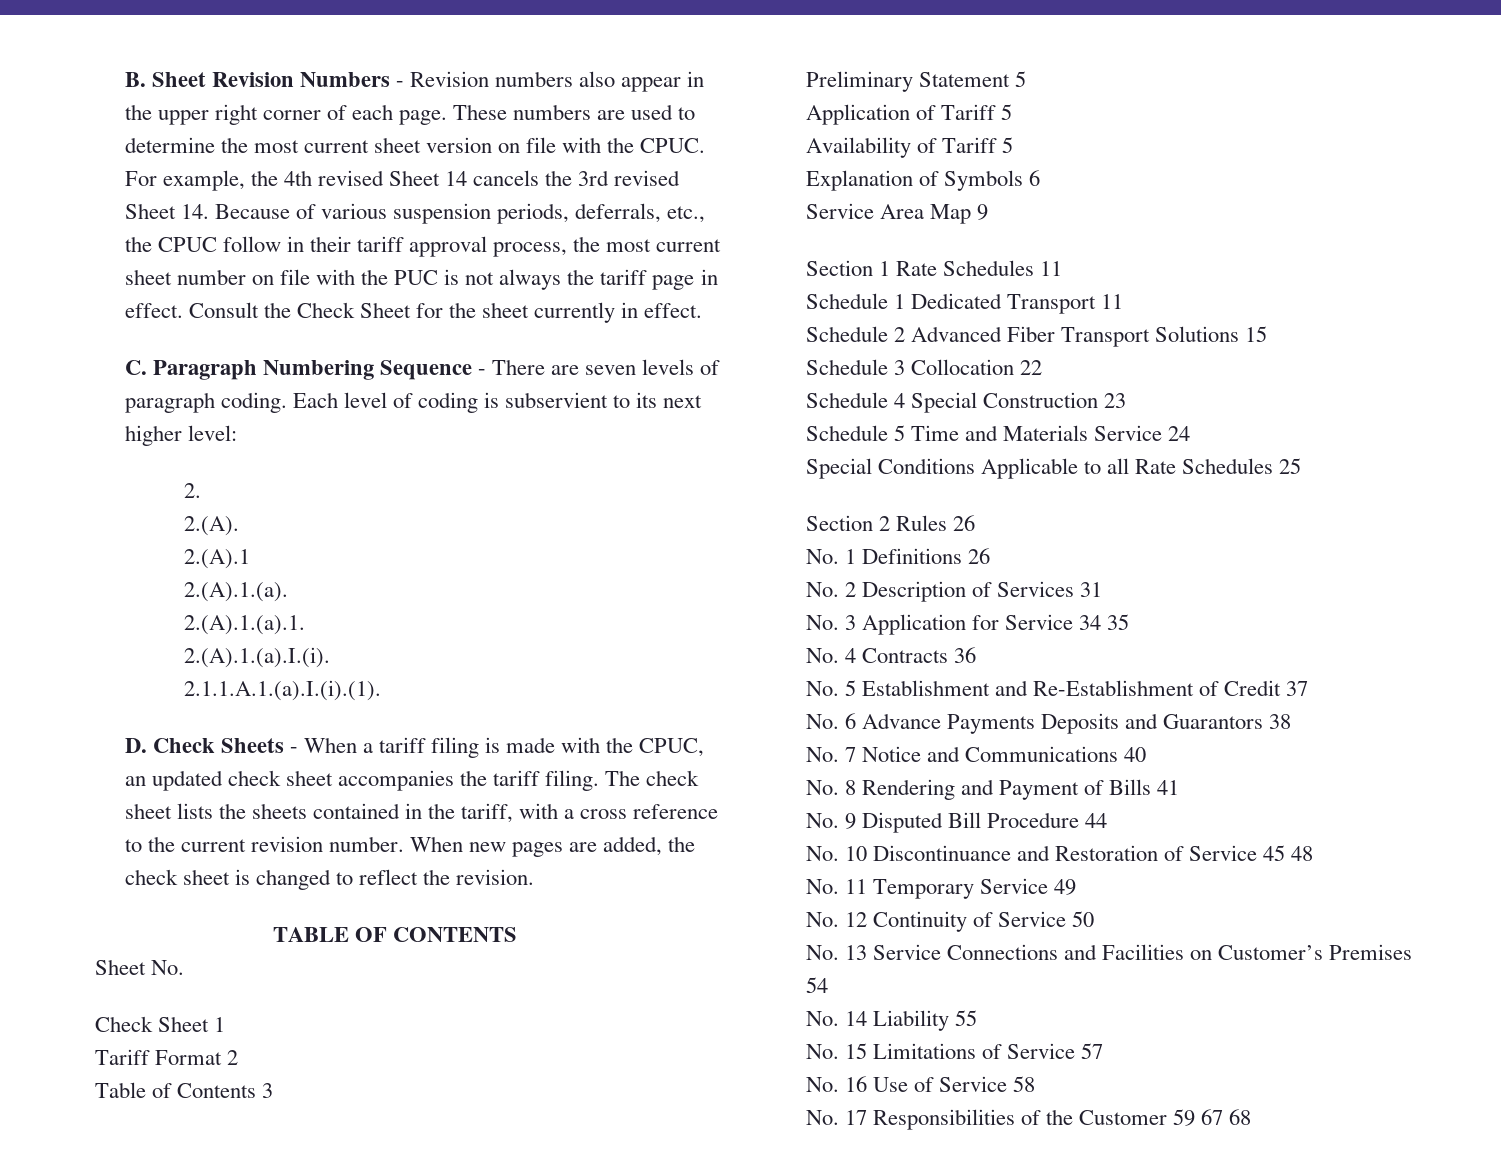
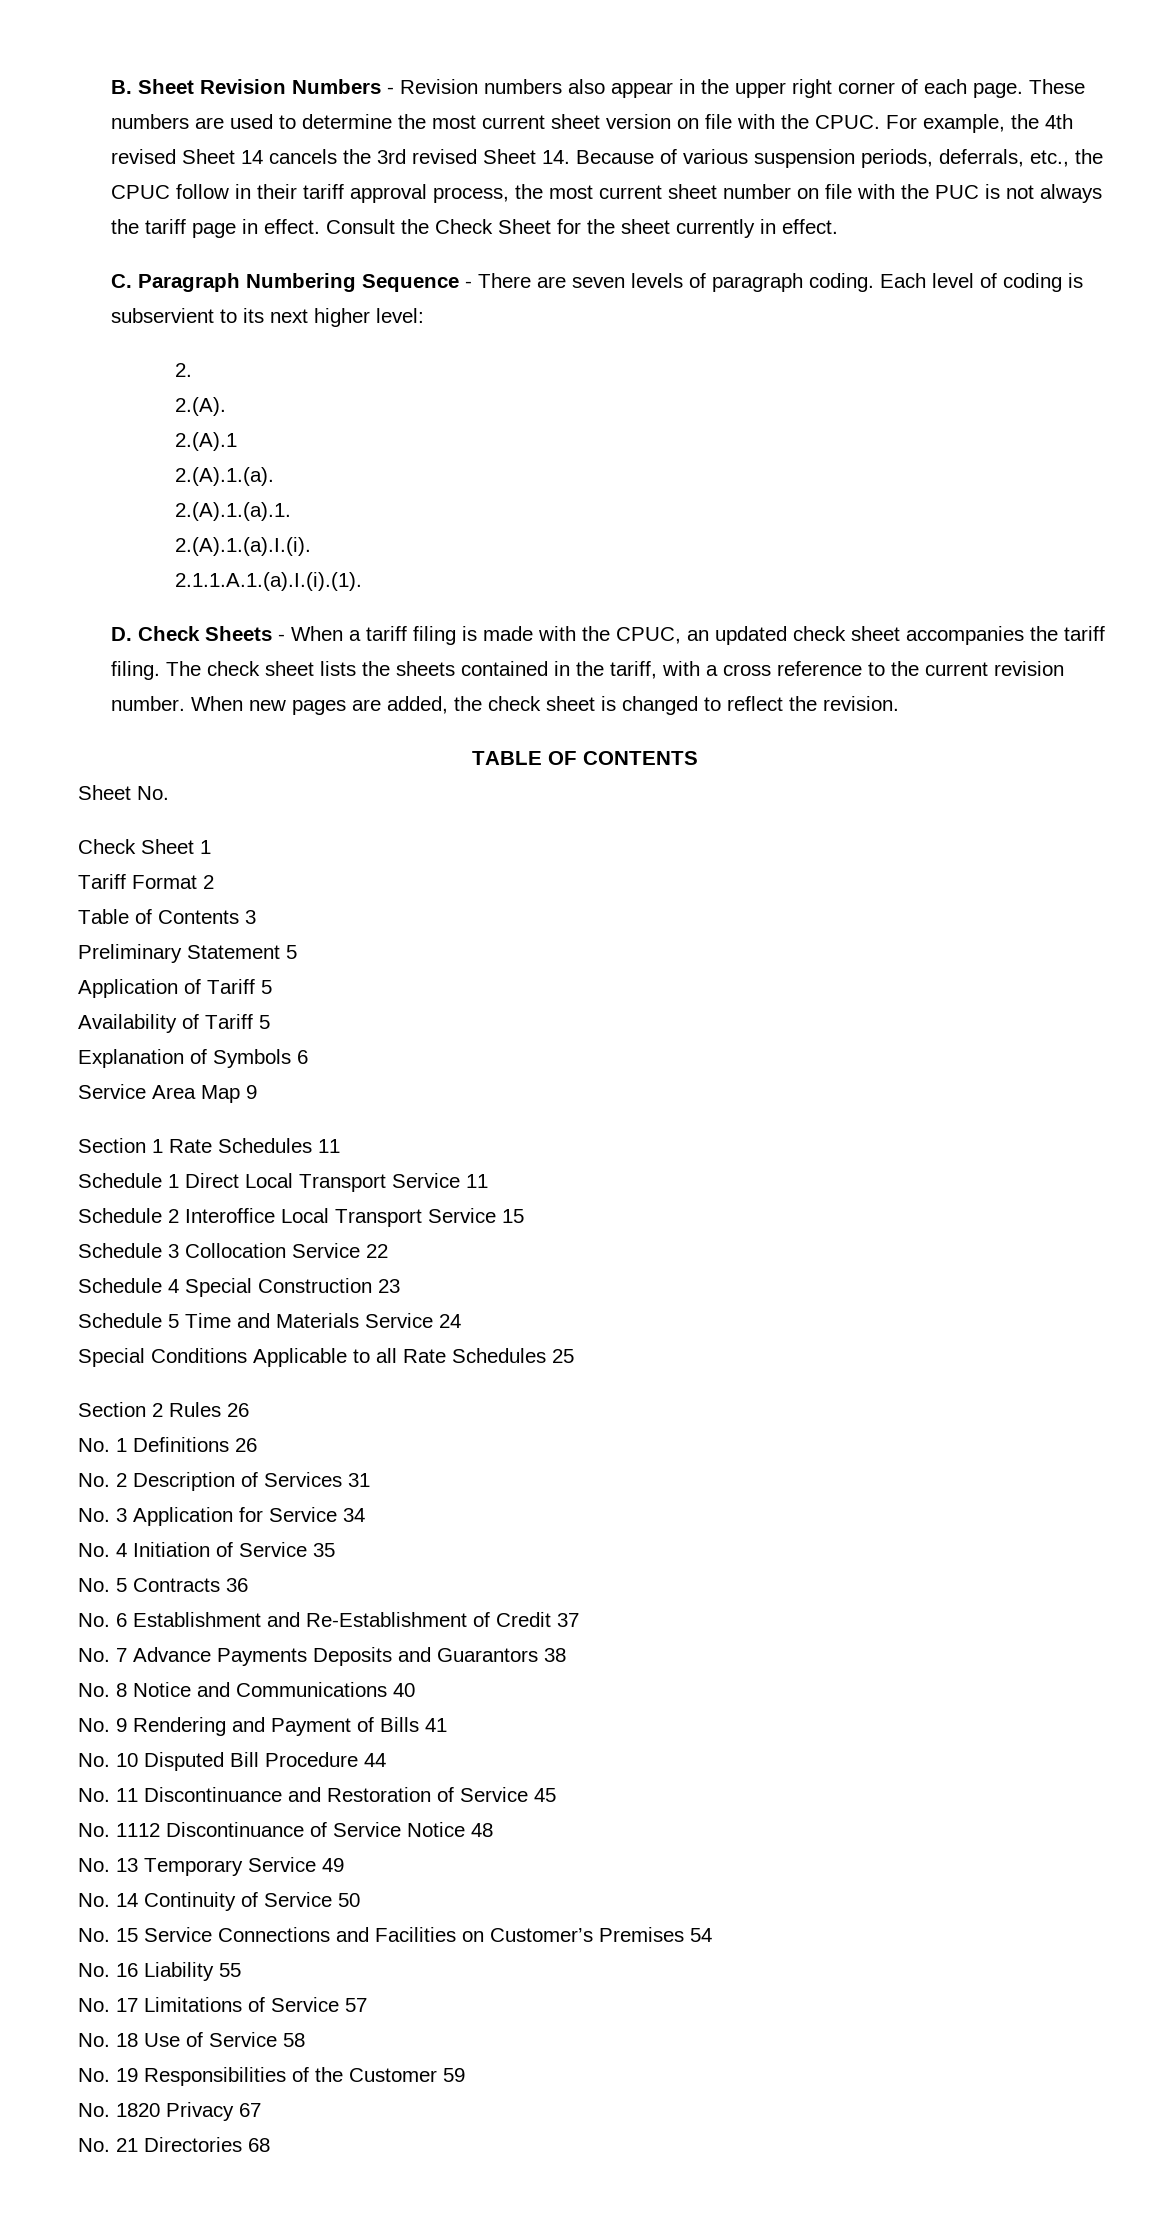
[910,293,1096,314] Dedicated Transport -> [185,1173,461,1192] Direct Local Transport Service
[910,326,1240,347] Advanced Fiber Transport Solutions -> [185,1208,497,1227] Interoffice Local Transport Service
(1014, 367) none -> [292,1243,361,1258] Service
(1102, 622) none -> [78,1542,308,1557] // No. 4 Initiation of Service
[844,648,856,663] 4 -> [116,1578,128,1592] 5
[844,680,856,696] 5 -> [116,1613,128,1627] 6
[844,713,856,729] 6 -> [116,1648,128,1662] 7
[844,747,856,762] 7 -> [116,1683,128,1697] 8
[844,780,856,795] 8 -> [116,1718,128,1732] 9
[844,813,856,829] 9 -> [116,1753,139,1767] 10
[844,846,867,861] 10 -> [116,1788,139,1802] 11
(1286, 853) none -> [78,1822,466,1837] // No. 1112 Discontinuance of Service Notice
[844,879,867,894] 11 -> [116,1858,139,1872] 13
[844,912,867,927] 12 -> [116,1893,139,1907] 14
[844,945,867,960] 13 -> [116,1928,139,1942] 15
[844,1011,867,1026] 14 -> [116,1963,139,1977] 16
[844,1043,867,1059] 15 -> [116,1998,139,2012] 17
[844,1076,867,1092] 16 -> [116,2033,139,2047] 18
[844,1110,867,1125] 17 -> [116,2068,139,2082] 19
[1201,1109,1224,1125] 67 -> [78,2102,262,2121] [78,2137,243,2152] // No. 1820 Privacy 67 // No. 21 Directories

